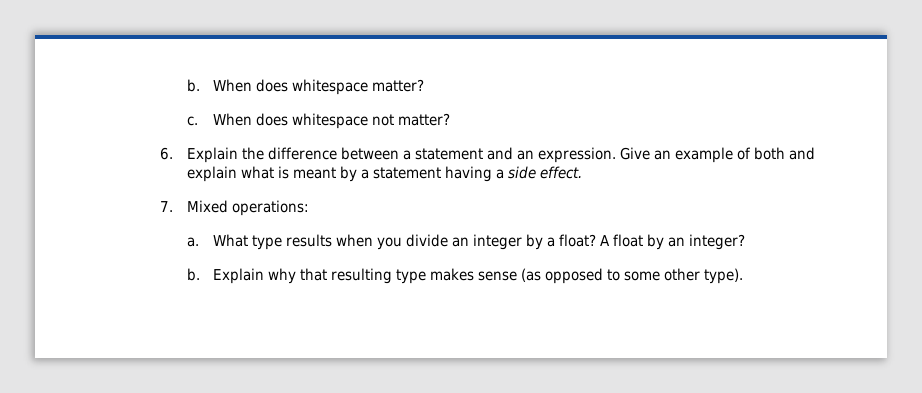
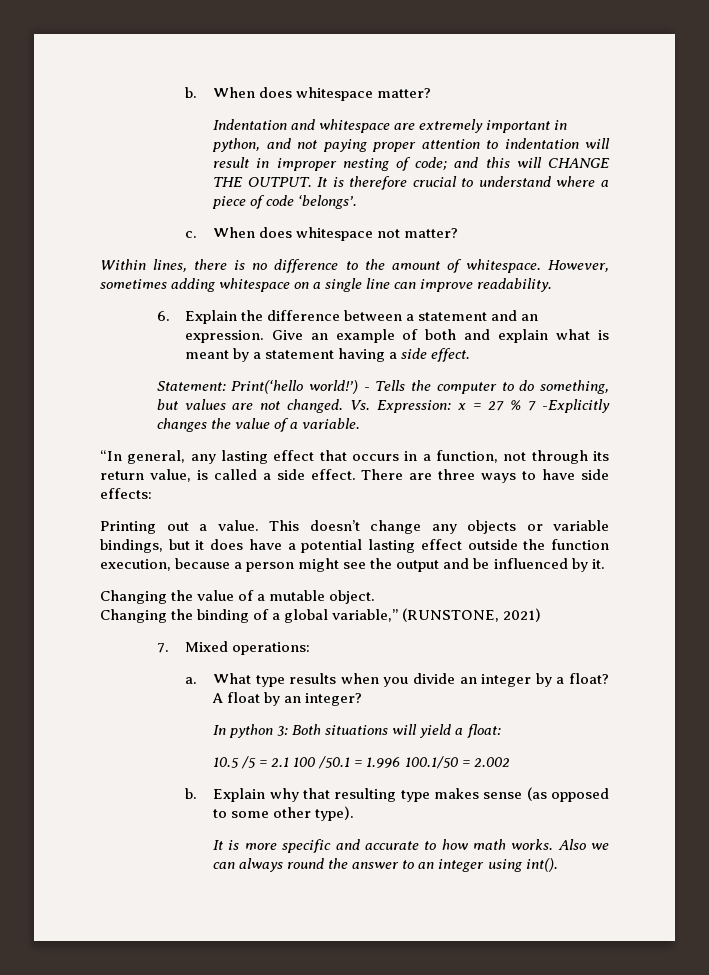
(424, 85) none -> [213,119,568,133] [212,138,611,152] [213,157,611,171] [213,176,609,190] [212,195,358,209] // Indentation and whitespace are extremely important in python, and not paying proper attention to indentation will result in improper nesting of code; and this will CHANGE THE OUTPUT. It is therefore crucial to understand where a piece of code ‘belongs’.
(450, 119) none -> [100,259,609,273] [100,278,553,292] // Within lines, there is no difference to the amount of whitespace. However, sometimes adding whitespace on a single line can improve readability.
(583, 172) none -> [156,380,610,394] [156,399,611,413] [156,418,360,432] [100,450,609,464] [100,469,609,483] [100,488,152,499] [100,520,609,534] [100,539,610,553] [100,558,605,572] [100,590,376,604] [100,608,542,623] // Statement: Print(‘hello world!’) - Tells the computer to do something, but values are not changed. Vs. Expression: x = 27 % 7 -Explicitly changes the value of a variable. // “In general, any lasting effect that occurs in a function, not through its return value, is called a side effect. There are three ways to have side effects: // Printing out a value. This doesn’t change any objects or variable bindings, but it does have a potential lasting effect outside the function execution, because a person might see the output and be influenced by it. // Changing the value of a mutable object. // Changing the binding of a global variable,” (RUNSTONE, 2021)
(746, 242) none -> [213,724,501,738] [213,756,510,769] // In python 3: Both situations will yield a float: // 10.5 /5 = 2.1 100 /50.1 = 1.996 100.1/50 = 2.002
(744, 276) none -> [213,839,609,853] [213,858,558,872] // It is more specific and accurate to how math works. Also we can always round the answer to an integer using int().

